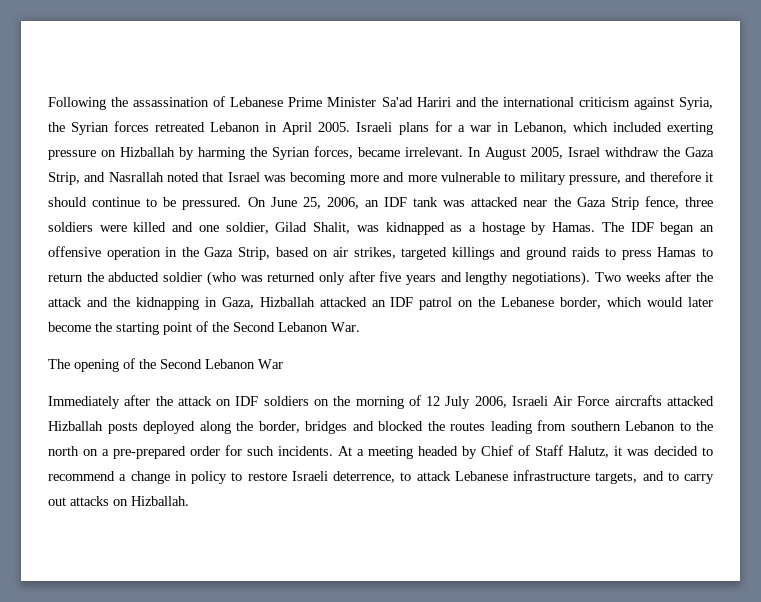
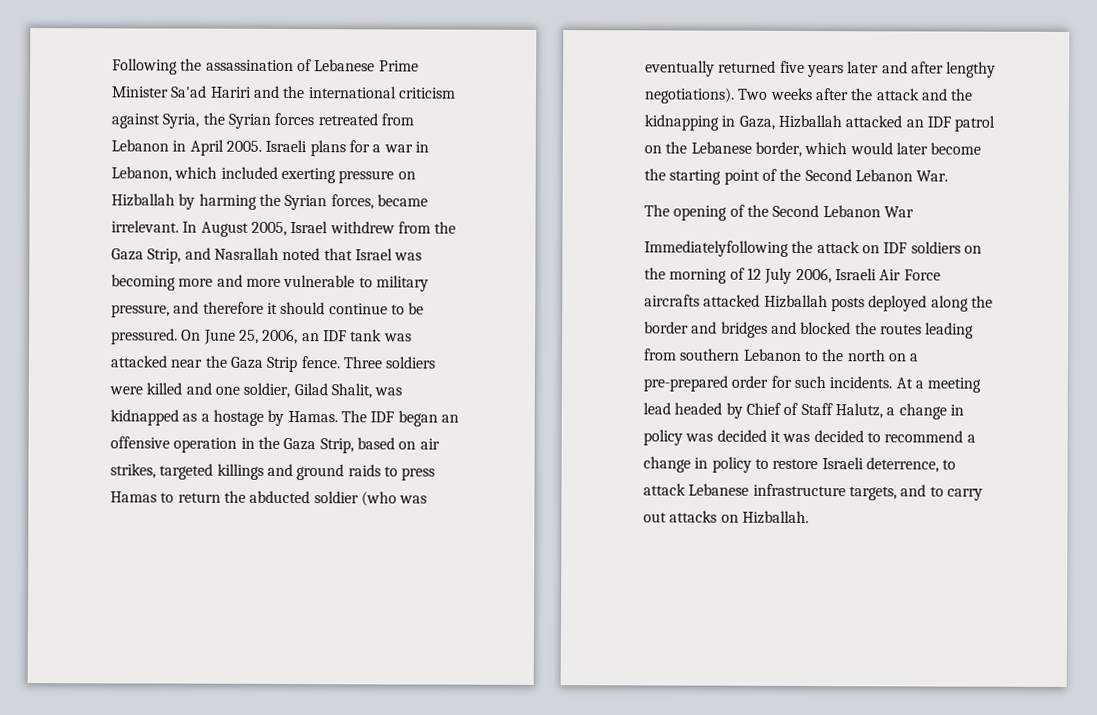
(206, 127) none -> [380,113,414,126] from
[605,147,659,157] withdraw -> [329,221,431,234] withdrew from
[644,196,713,209] fence, three -> [300,356,383,369] fence. Three
[267,271,462,285] returned only after five years and -> [645,60,944,78] eventually returned five years later and after
[48,395,151,409] Immediately after -> [644,240,789,257] Immediatelyfollowing
[258,421,300,433] border, -> [644,321,718,334] border and
(413, 452) none -> [643,402,671,415] lead
(609, 452) none -> [886,403,964,420] [643,429,767,446] a change in policy was decided

